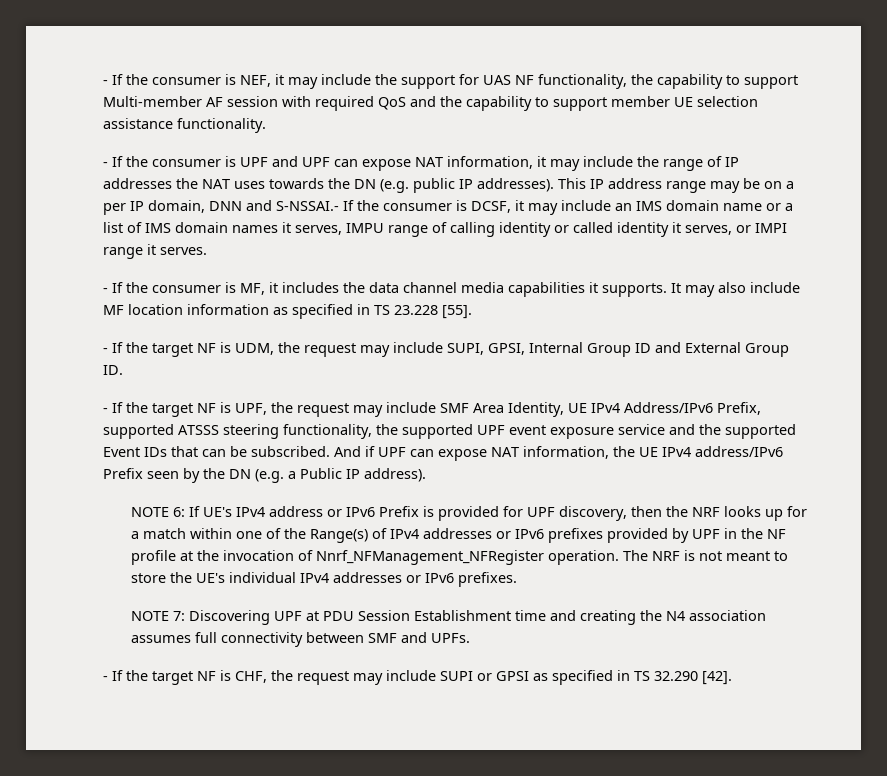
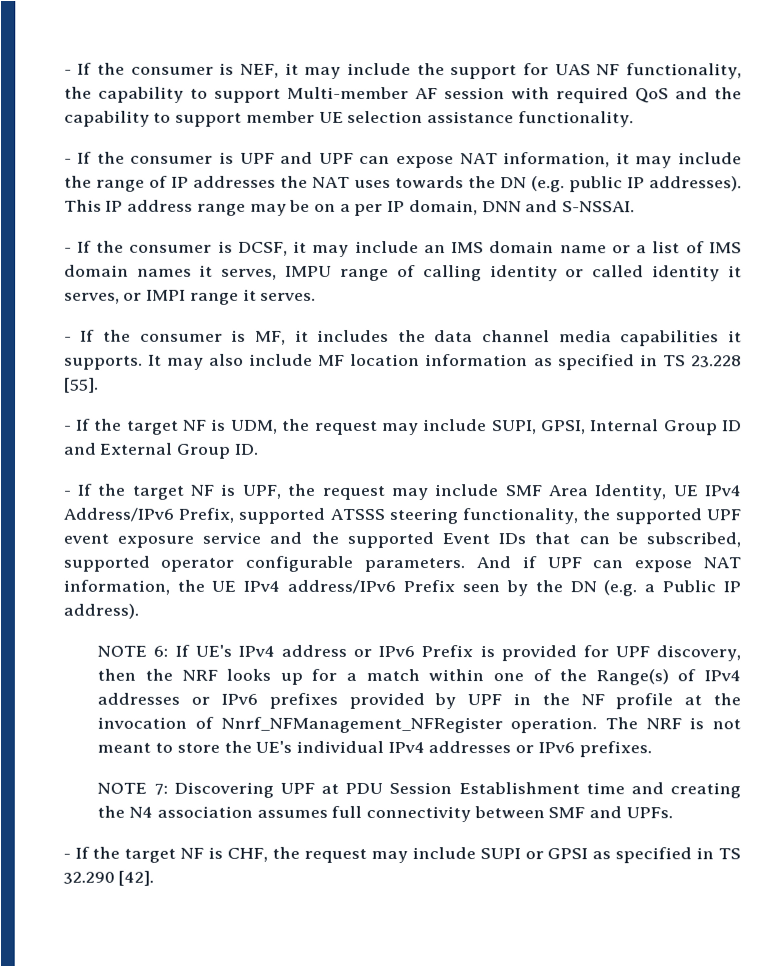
[275,201,339,211] S-NSSAI.- -> [562,201,636,213] [63,247,72,253] S-NSSAI. // -
[250,446,330,457] subscribed. -> [645,532,741,548] [62,555,466,573] subscribed, supported operator configurable parameters.

